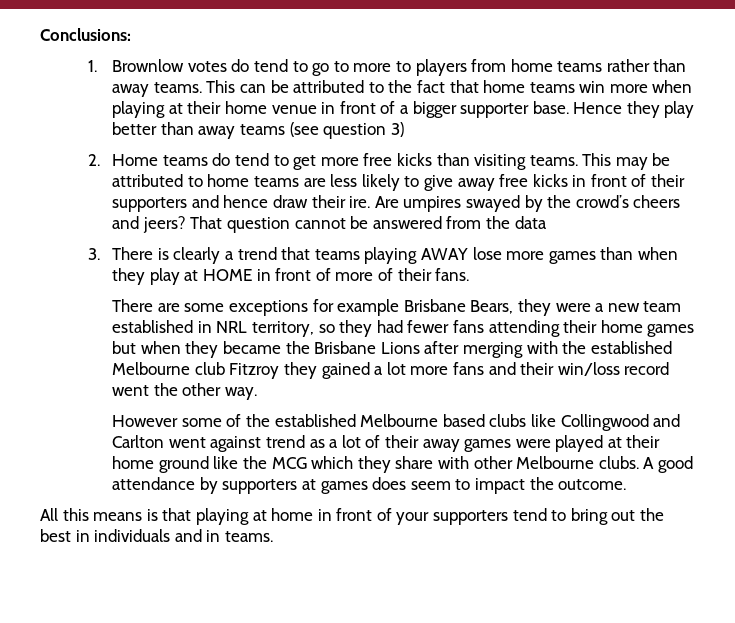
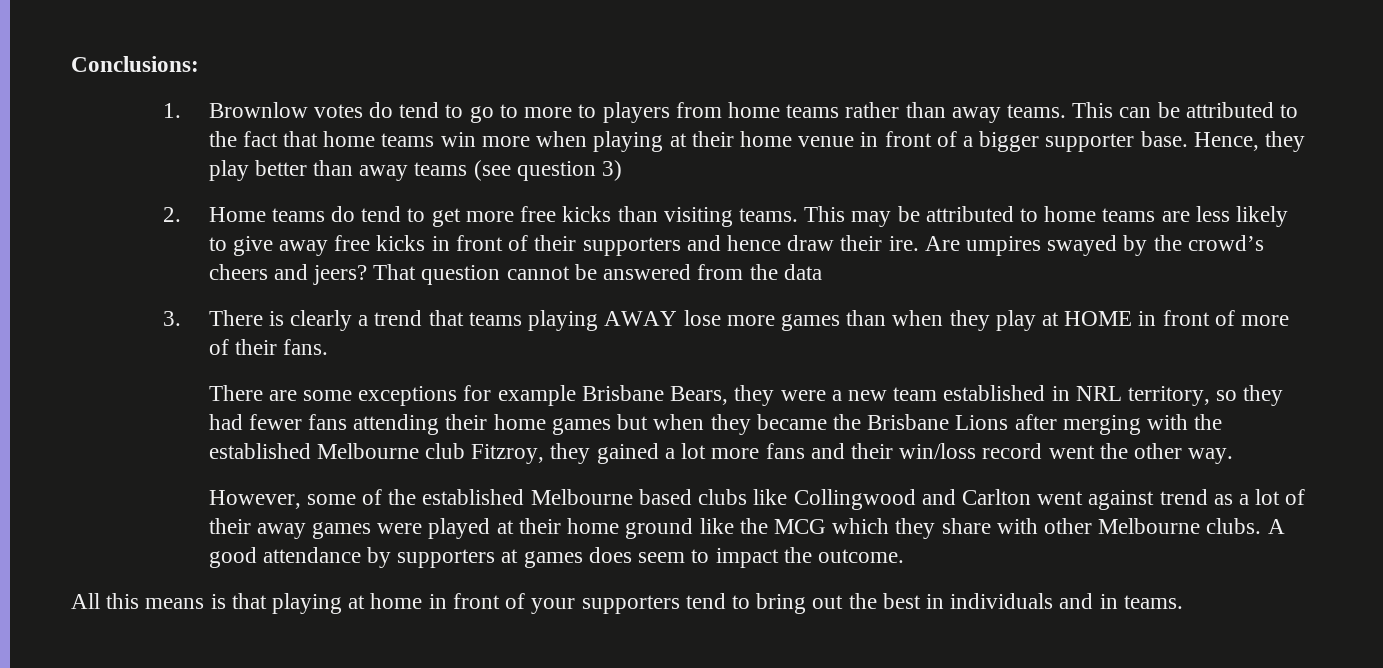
[573,102,623,114] Hence -> [1193,132,1259,151] Hence,
[229,363,280,379] Fitzroy -> [471,444,545,464] Fitzroy,
[112,415,179,427] However -> [208,490,301,509] However,

